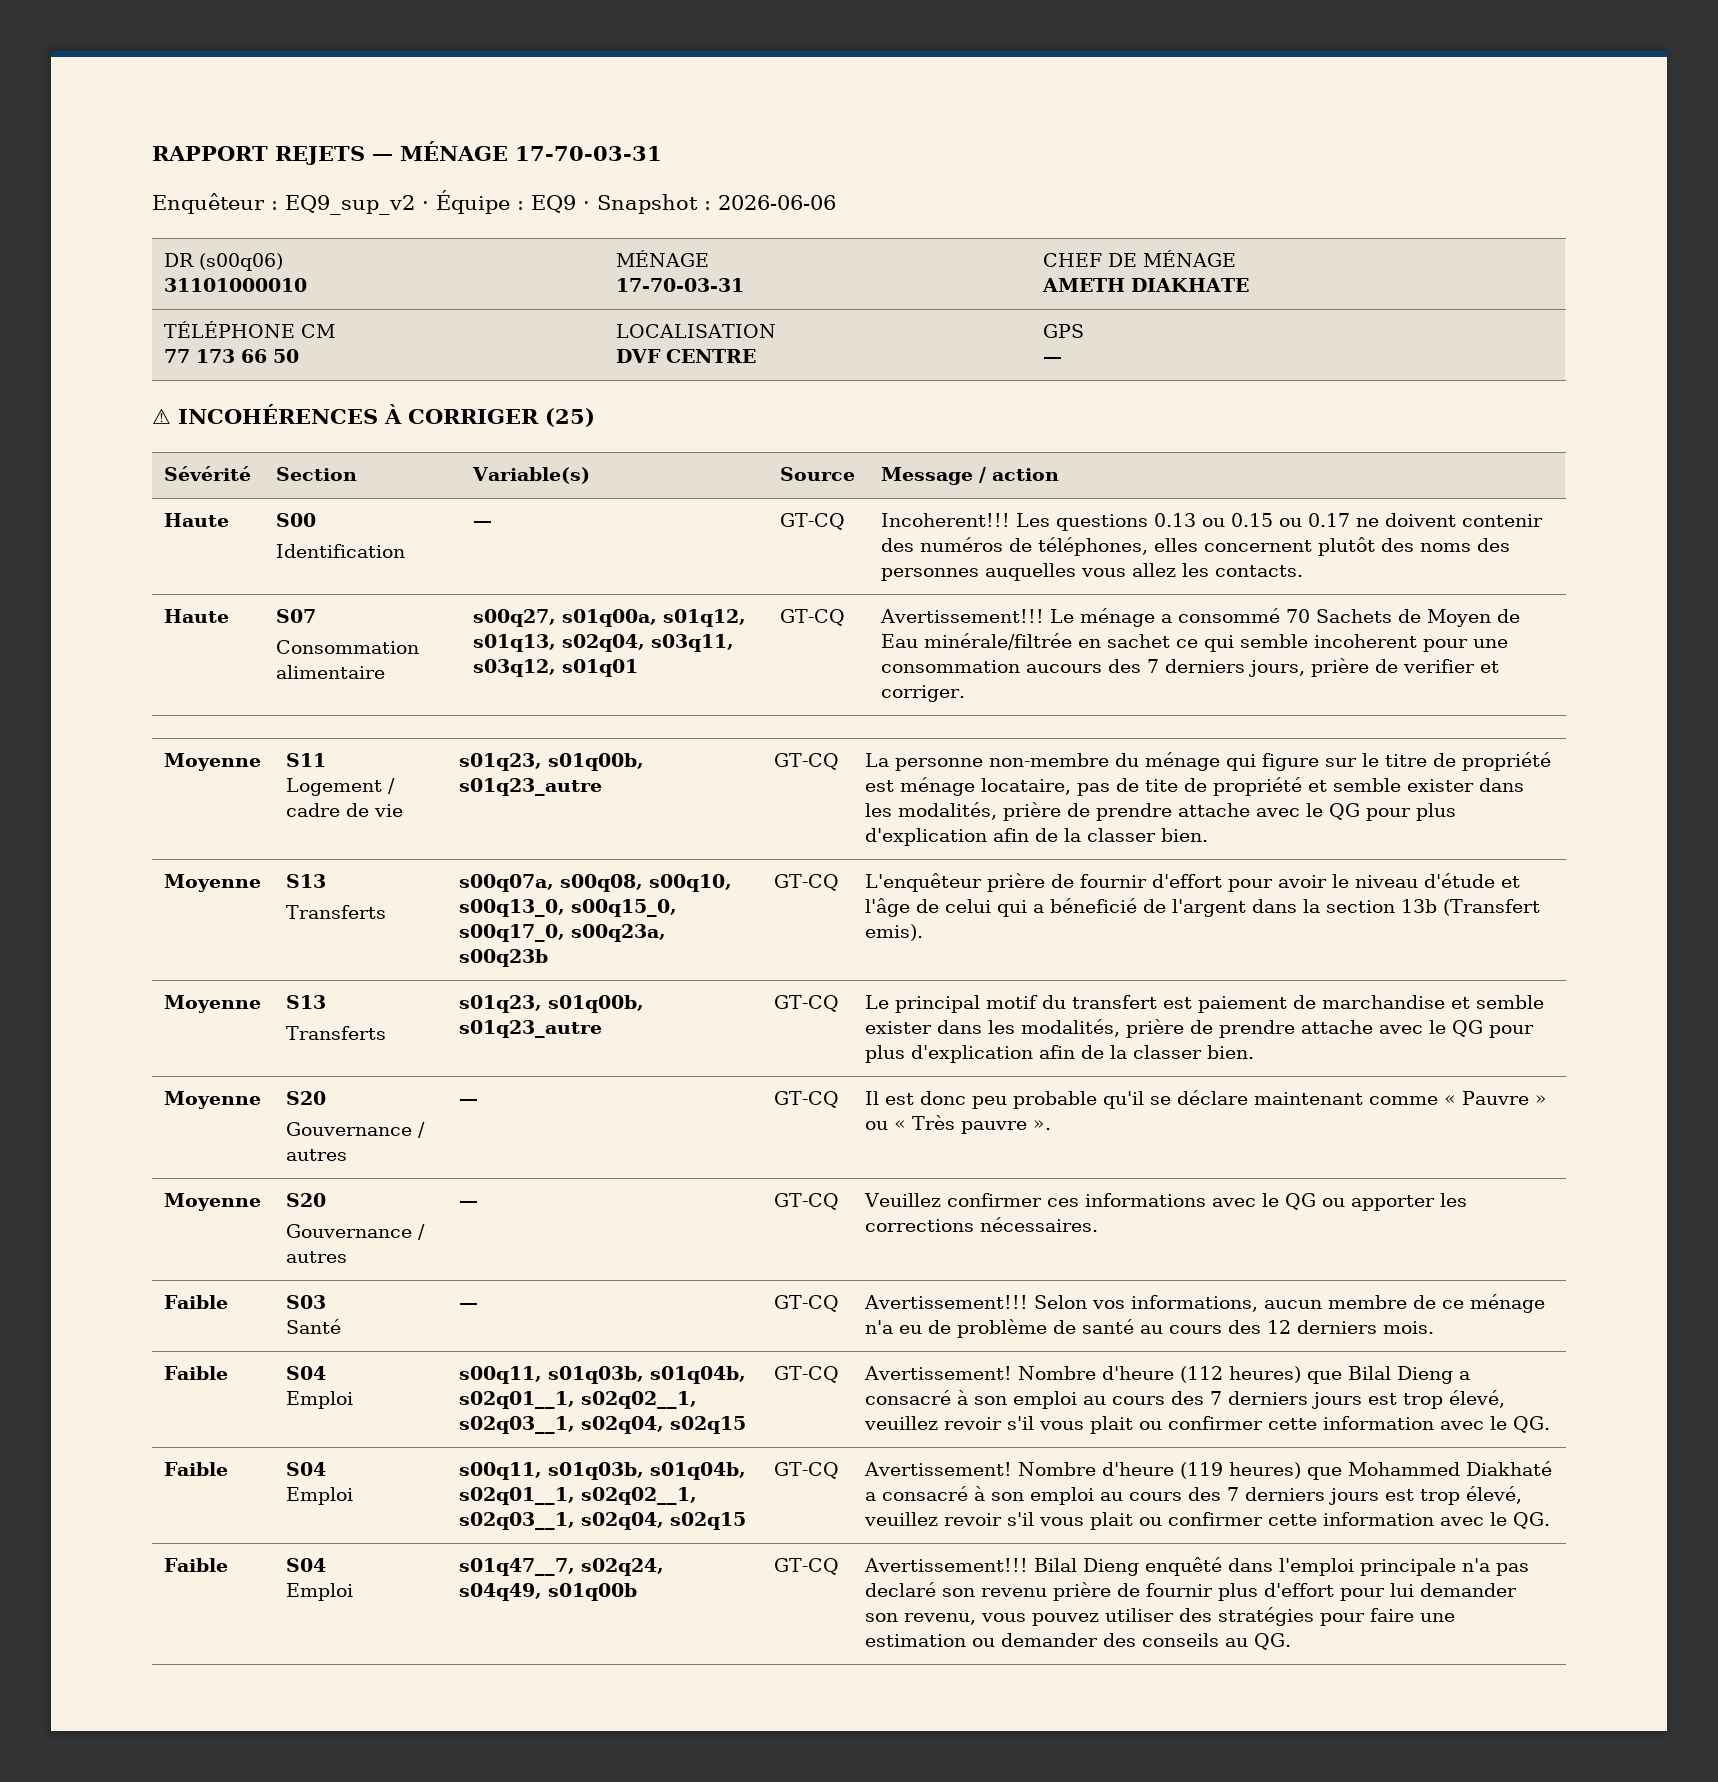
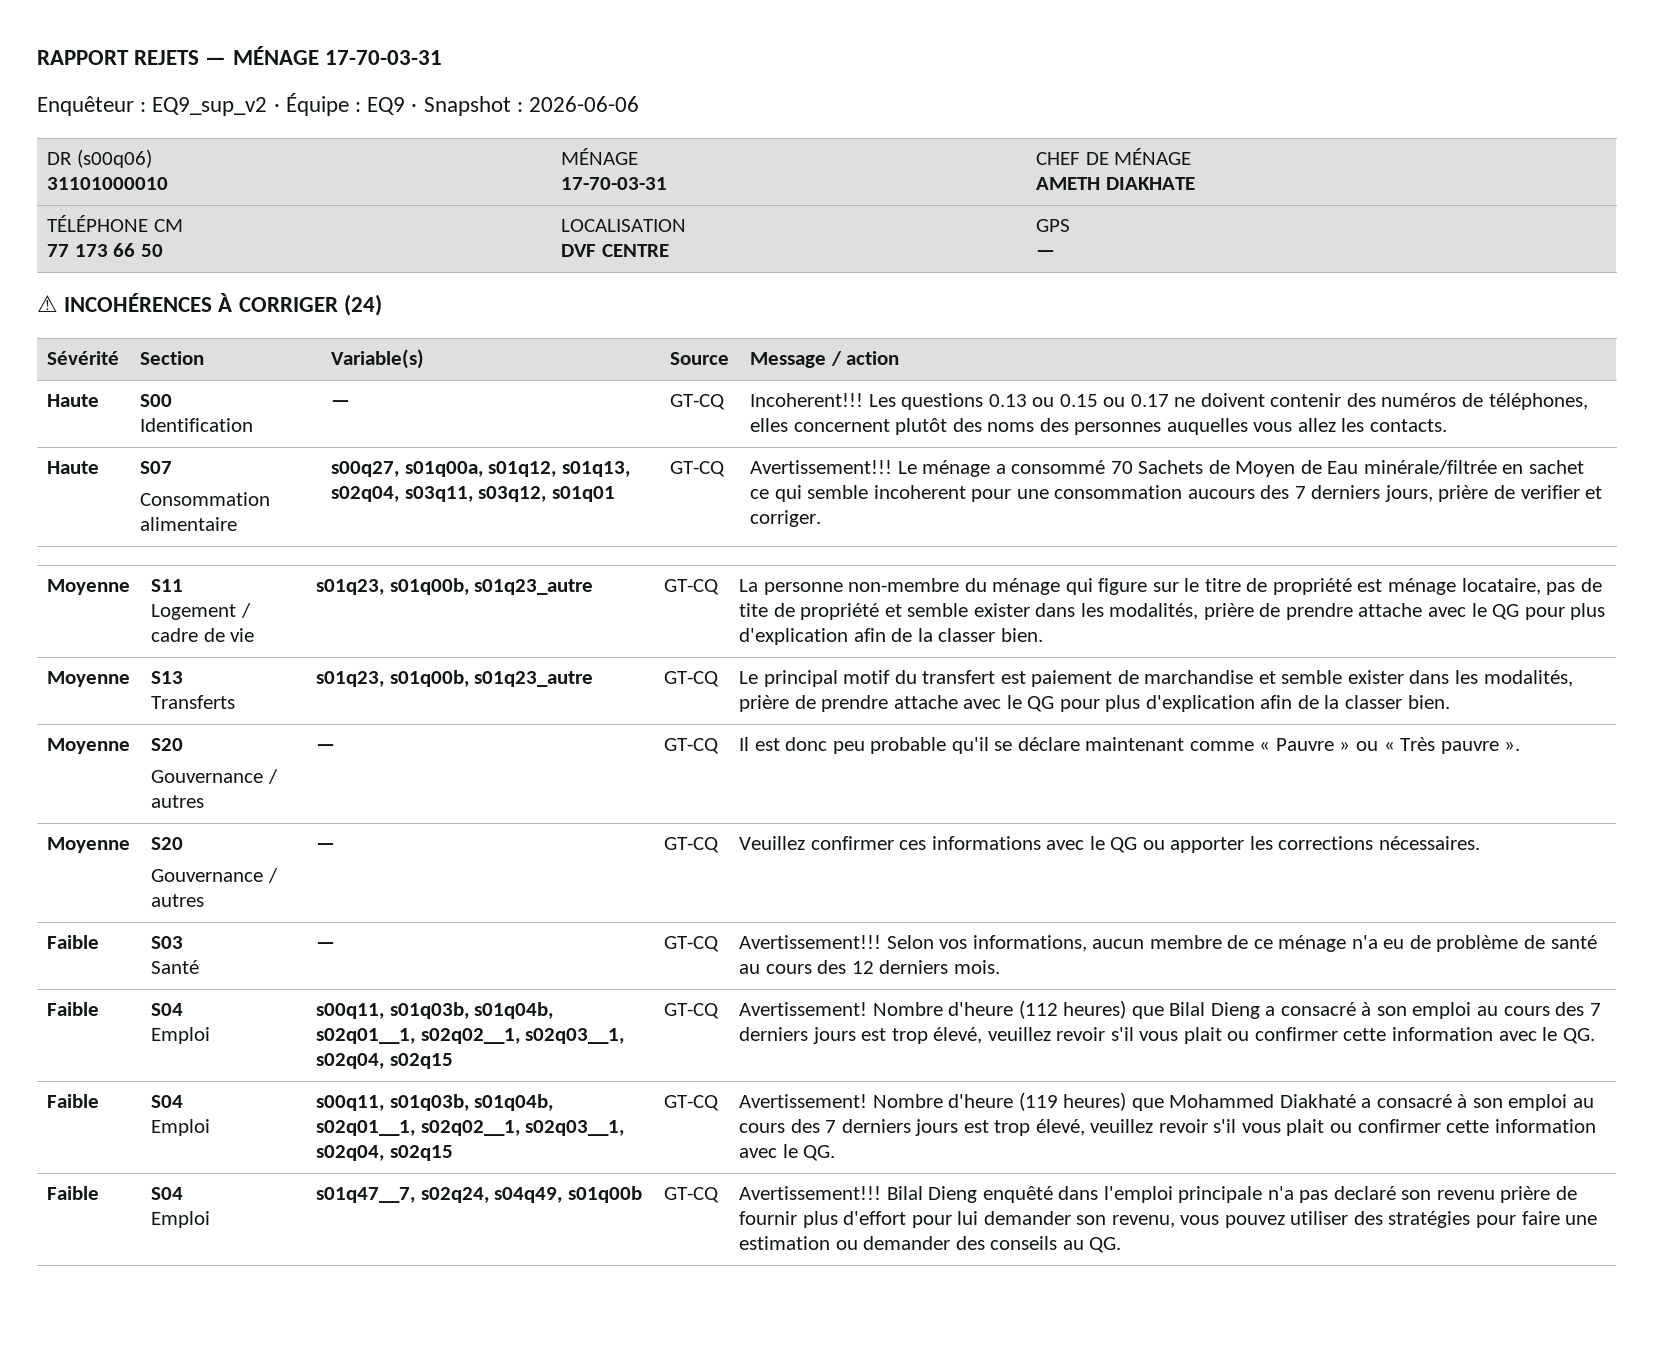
[545,408,595,427] (25) -> [343,294,382,316] (24)
[286,905,387,919] [459,874,733,892] [459,899,678,917] [459,924,667,942] [459,949,549,967] [774,874,840,891] [865,873,1521,892] [865,898,1541,917] [865,924,924,941] [164,995,262,1013] [286,995,327,1009] // Transferts | s00q07a, s00q08, s00q10, s00q13_0, s00q15_0, s00q17_0, s00q23a, s00q23b | GT-CQ | L'enquêteur prière de fournir d'effort pour avoir le niveau d'étude et l'âge de celui qui a béneficié de l'argent dans la section 13b (Transfert emis). // Moyenne | S13 -> (184, 677) none

